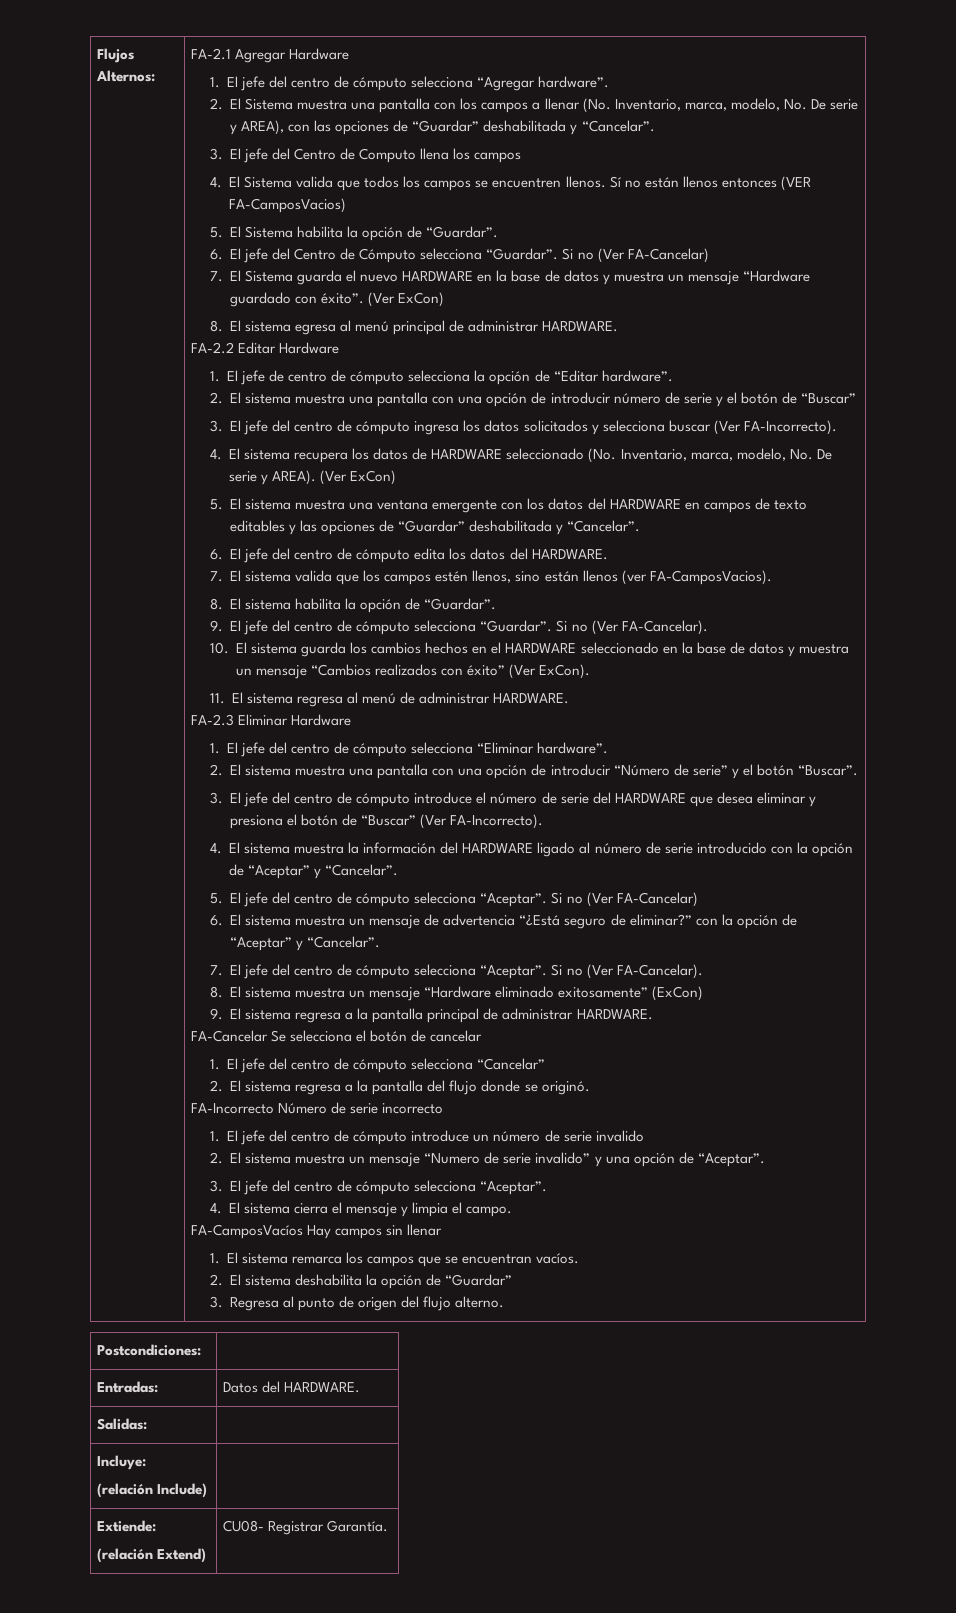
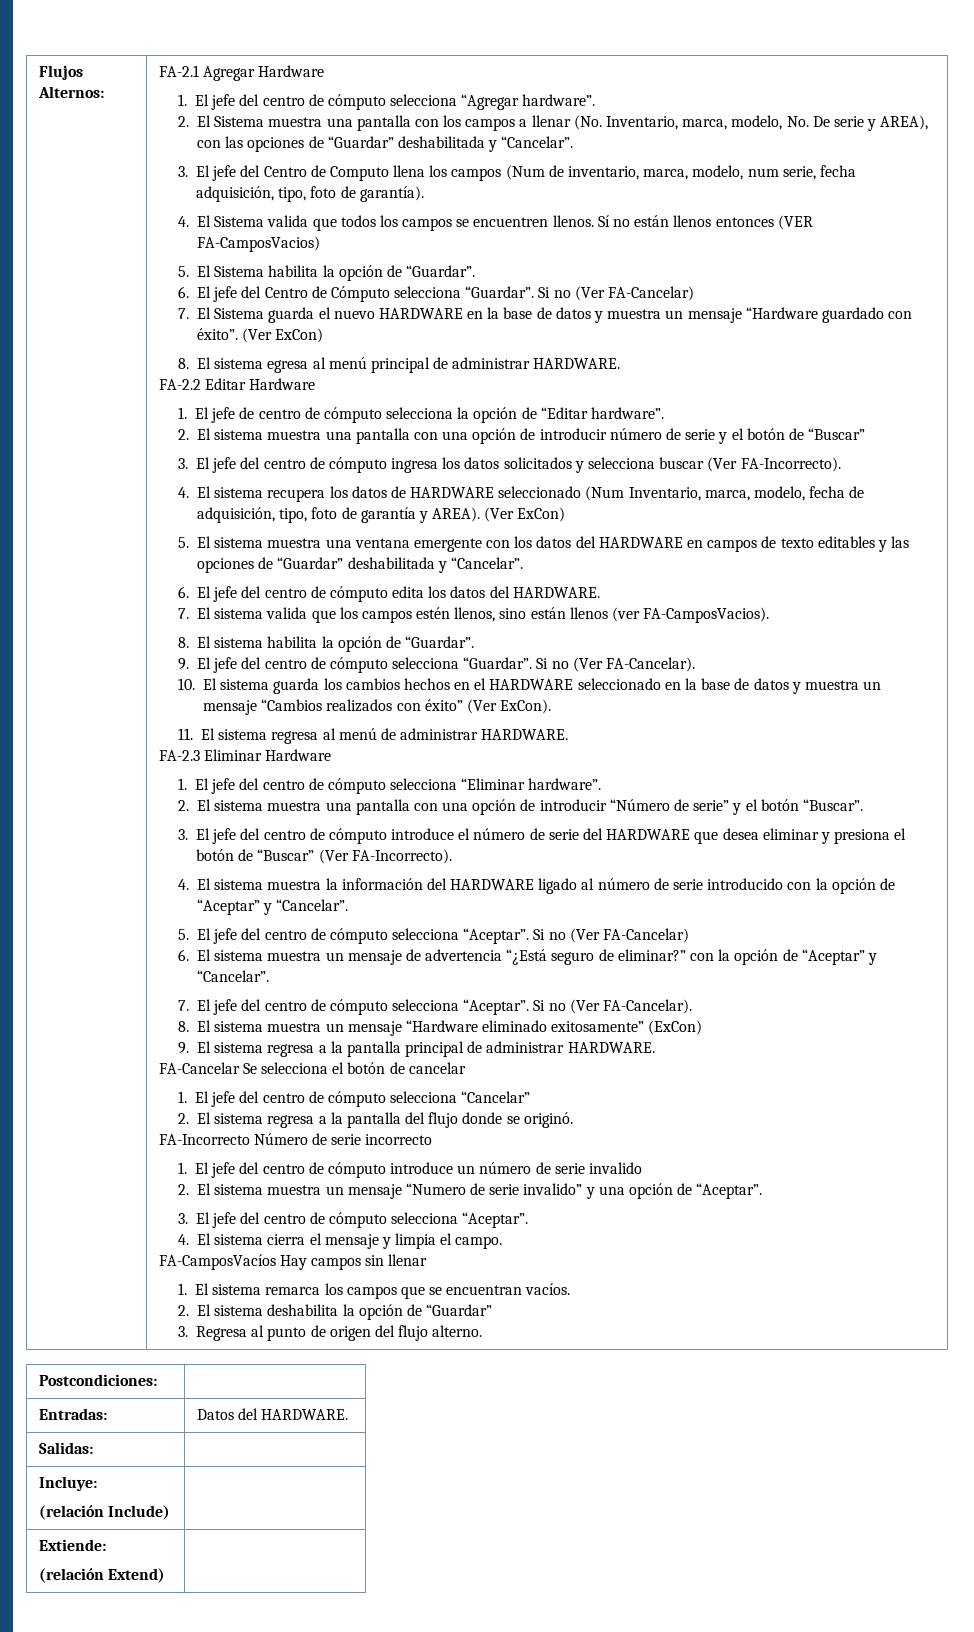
(522, 157) none -> [505,165,856,180] [195,186,424,202] (Num de inventario, marca, modelo, num serie, fecha adquisición, tipo, foto de garantía).
[588,448,832,463] [229,471,258,482] (No. Inventario, marca, modelo, No. De serie -> [585,486,865,501] [196,507,416,523] (Num Inventario, marca, modelo, fecha de adquisición, tipo, foto de garantía
[222,1520,389,1535] CU08- Registrar Garantía. -> (165, 1575) none

